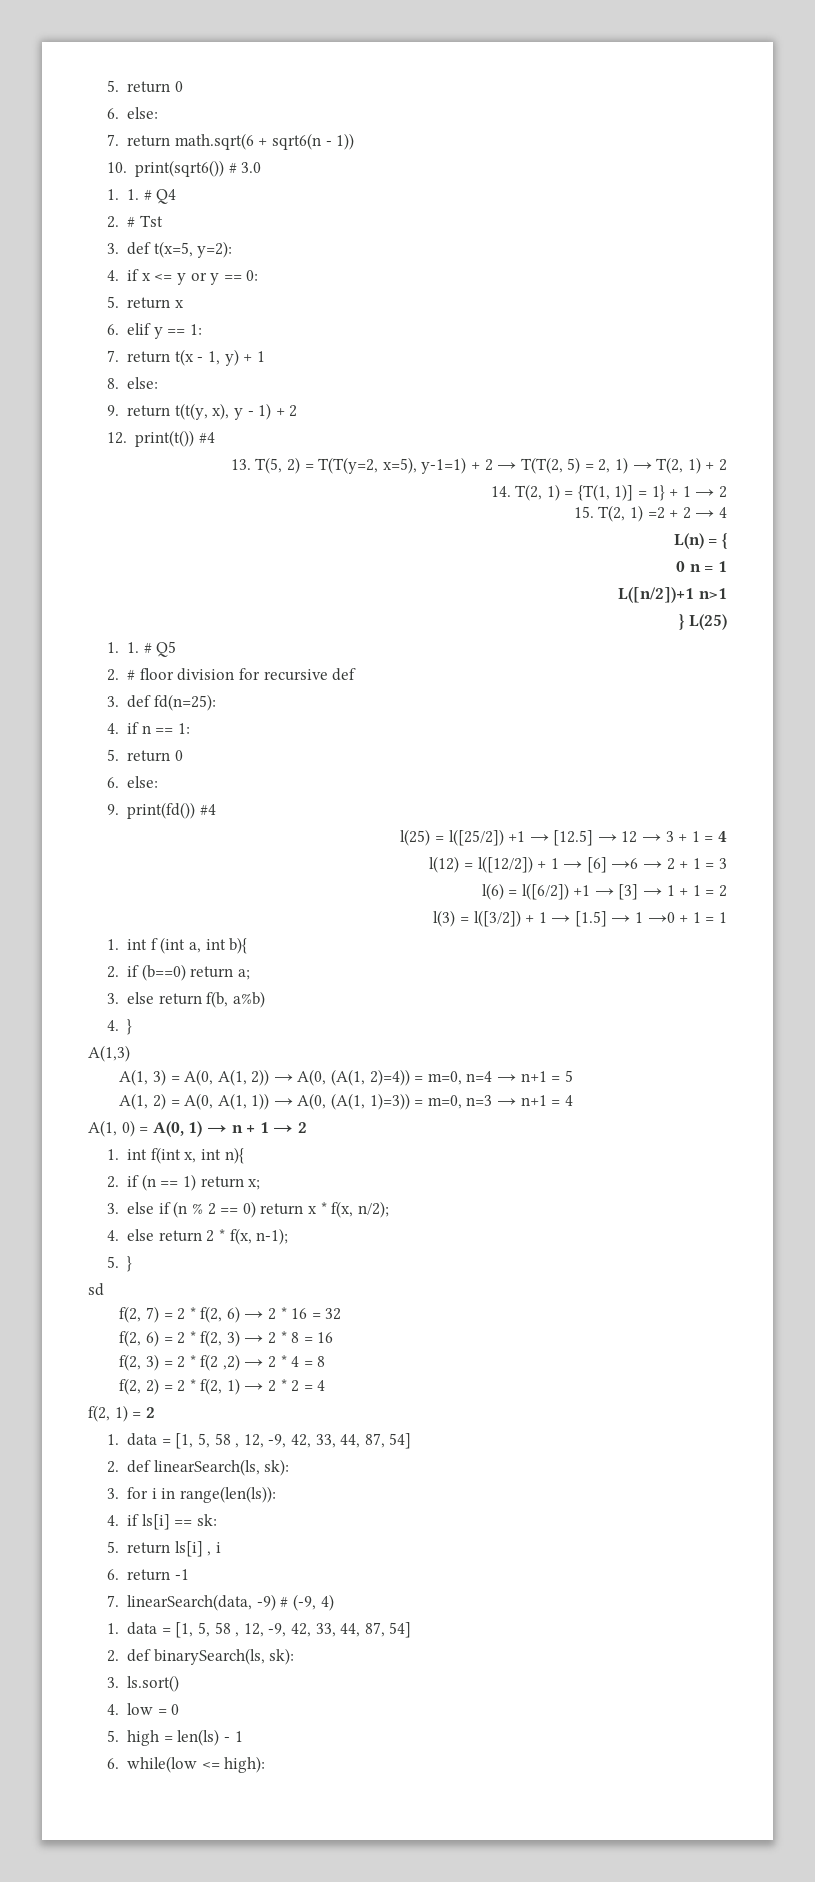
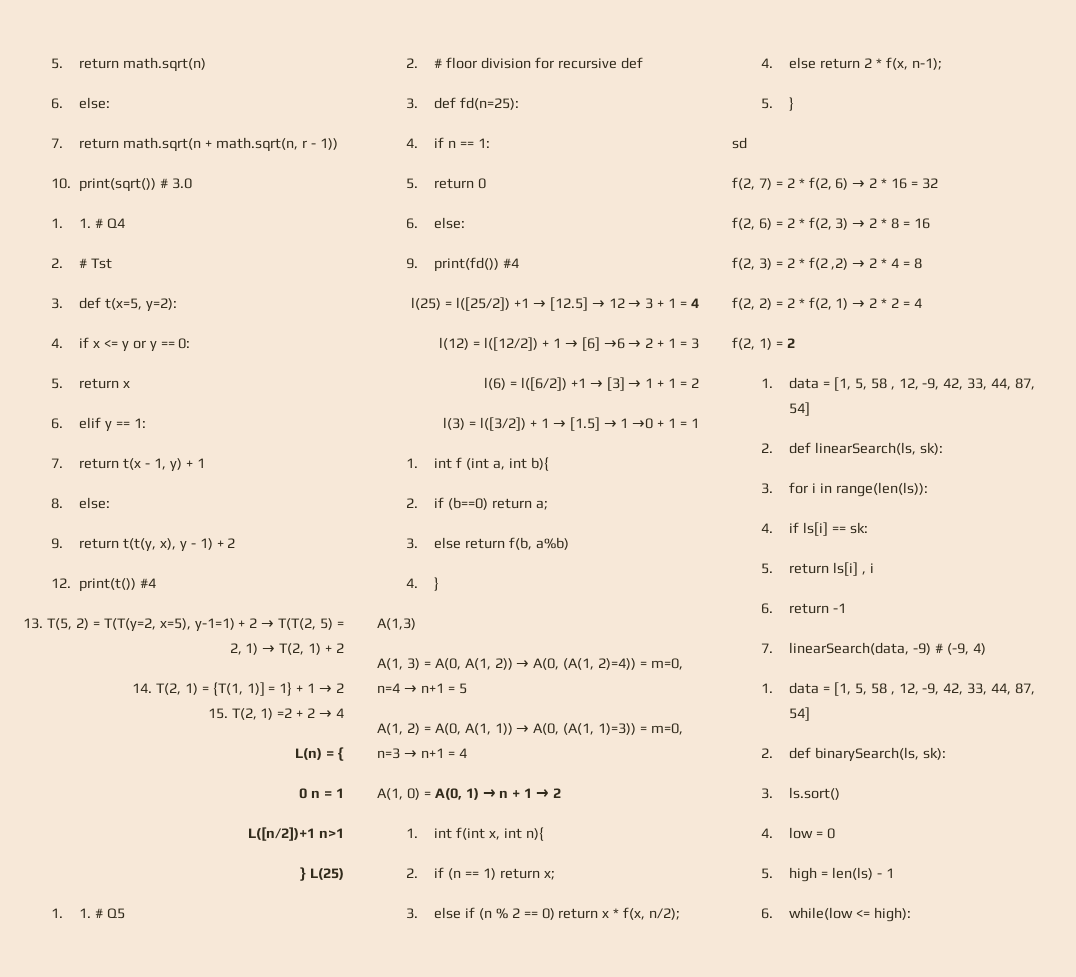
[106,80,183,93] 5. return 0 -> [50,57,206,72] 5. return math.sqrt(n)
[174,133,322,150] math.sqrt(6 + sqrt6(n -> [122,137,307,152] math.sqrt(n + math.sqrt(n, r
[135,160,225,177] print(sqrt6()) -> [79,178,157,192] print(sqrt())

